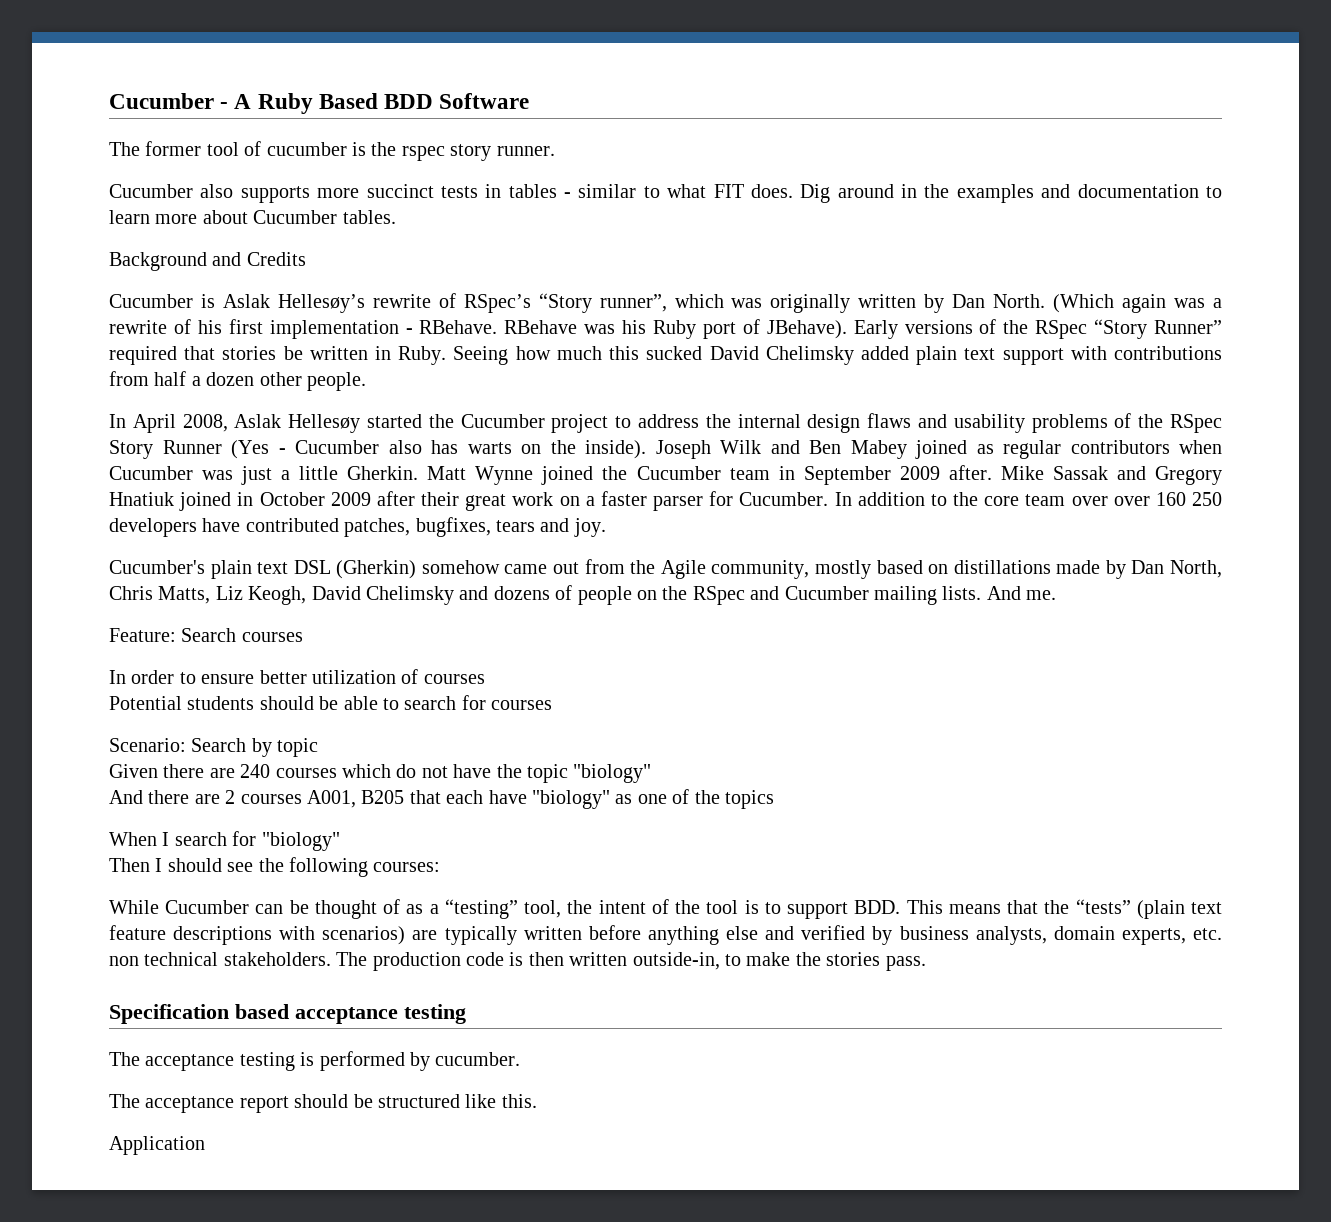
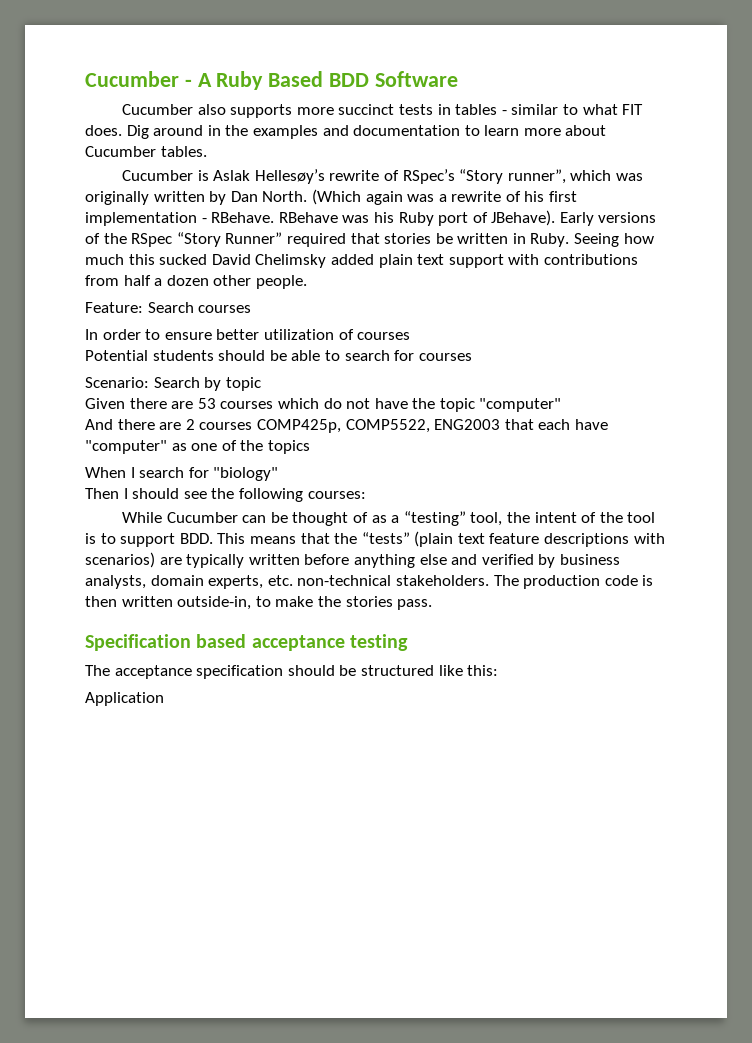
[109,141,555,161] // The former tool of cucumber is the rspec story runner. -> (458, 79) none
[109,252,306,271] // Background and Credits -> (207, 151) none
[109,413,1222,433] [109,440,1222,459] [109,465,1223,485] [109,491,1222,511] [109,517,606,537] [109,559,1222,579] [109,585,1057,605] // In April 2008, Aslak Hellesøy started the Cucumber project to address the internal design flaws and usability problems of the RSpec Story Runner (Yes - Cucumber also has warts on the inside). Joseph Wilk and Ben Mabey joined as regular contributors when Cucumber was just a little Gherkin. Matt Wynne joined the Cucumber team in September 2009 after. Mike Sassak and Gregory Hnatiuk joined in October 2009 after their great work on a faster parser for Cucumber. In addition to the core team over over 160 250 developers have contributed patches, bugfixes, tears and joy. // Cucumber's plain text DSL (Gherkin) somehow came out from the Agile community, mostly based on distillations made by Dan North, Chris Matts, Liz Keogh, David Chelimsky and dozens of people on the RSpec and Cucumber mailing lists. And me. -> (307, 282) none
[240,764,271,778] 240 -> [197,398,216,409] 53
[573,764,652,783] "biology" -> [479,398,562,412] "computer"
[307,790,405,808] A001, B205 -> [256,419,501,433] COMP425p, COMP5522, ENG2003
[532,790,610,809] "biology" -> [85,440,167,454] "computer"
[109,952,219,966] non technical -> [297,575,392,586] non-technical
[239,1051,521,1071] [109,1094,289,1113] testing is performed by cucumber. // The acceptance report -> [196,665,284,679] specification
[501,1094,537,1108] this. -> [467,665,499,676] this:

